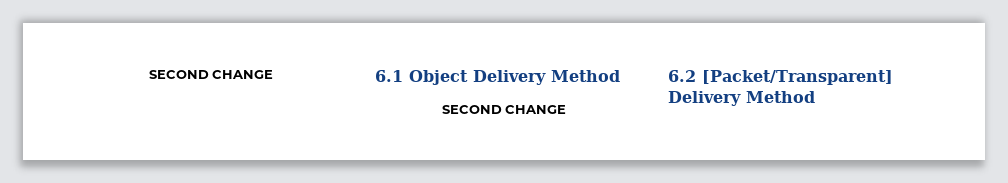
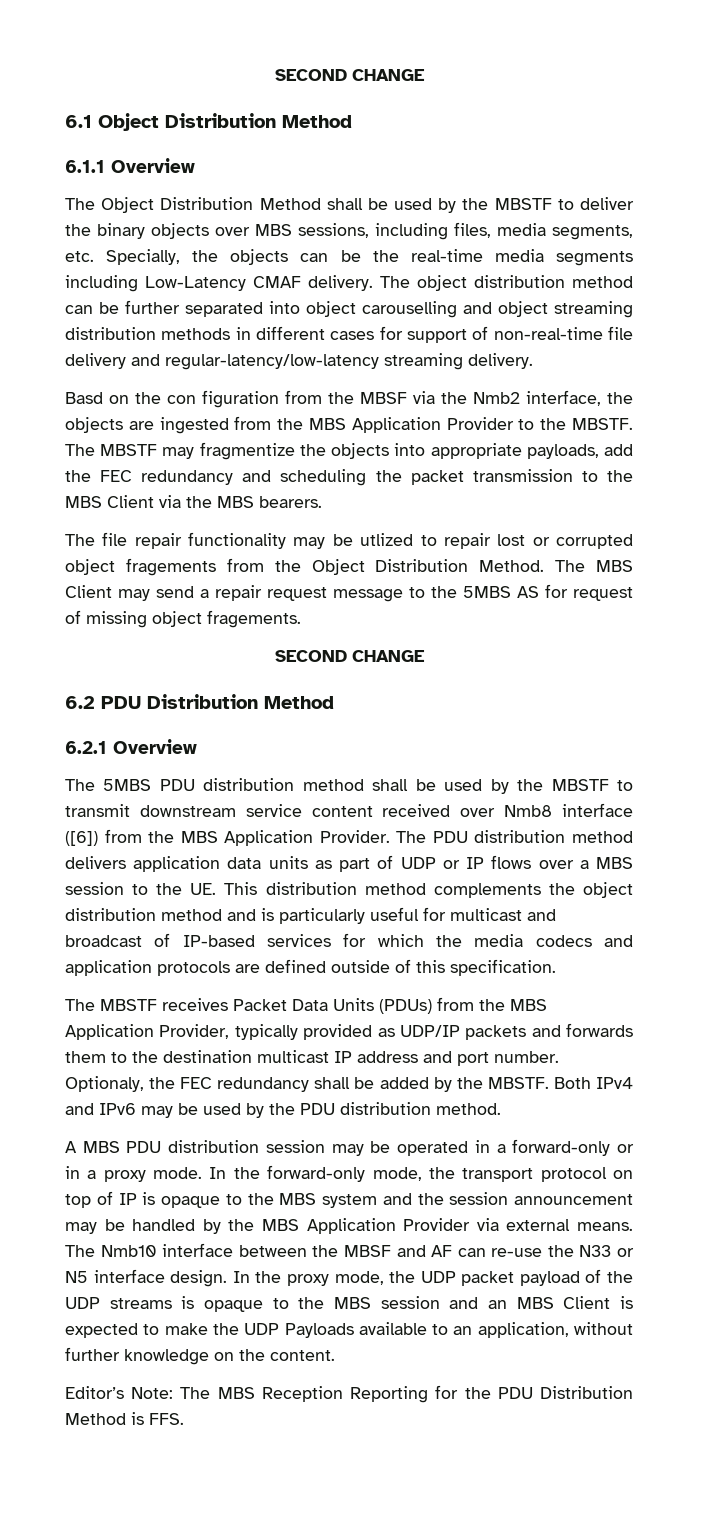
[473,70,620,85] Delivery Method -> [165,113,352,128] [65,158,195,173] [65,197,634,213] [65,222,633,240] [65,249,633,266] [65,275,633,292] [65,300,633,318] [65,326,633,343] [65,353,533,370] [65,390,633,408] [65,416,633,434] [65,442,633,460] [65,469,633,486] [65,495,322,508] [65,532,633,549] [65,558,633,576] [65,584,633,602] [65,610,301,628] Distribution Method // 6.1.1 Overview // The Object Distribution Method shall be used by the MBSTF to deliver the binary objects over MBS sessions, including files, media segments, etc. Specially, the objects can be the real-time media segments including Low-Latency CMAF delivery. The object distribution method can be further separated into object carouselling and object streaming distribution methods in different cases for support of non-real-time file delivery and regular-latency/low-latency streaming delivery. // Basd on the con figuration from the MBSF via the Nmb2 interface, the objects are ingested from the MBS Application Provider to the MBSTF. The MBSTF may fragmentize the objects into appropriate payloads, add the FEC redundancy and scheduling the packet transmission to the MBS Client via the MBS bearers. // The file repair functionality may be utlized to repair lost or corrupted object fragements from the Object Distribution Method. The MBS Client may send a repair request message to the 5MBS AS for request of missing object fragements.
[702,70,893,85] [668,91,815,106] [Packet/Transparent] Delivery Method -> [101,694,334,709] [65,739,197,754] [65,778,633,794] [65,803,633,817] [65,829,633,846] [65,855,633,872] [65,882,633,898] [65,907,556,924] [65,933,633,947] [65,959,556,976] [65,997,547,1014] [65,1023,633,1040] [65,1050,559,1066] [65,1076,633,1092] [65,1102,501,1118] [65,1139,635,1156] [65,1165,634,1182] [65,1191,633,1208] [65,1218,633,1234] [65,1243,634,1257] [65,1269,633,1287] [65,1296,634,1312] [65,1322,633,1338] [65,1347,335,1365] [65,1385,633,1403] [65,1412,184,1425] PDU Distribution Method // 6.2.1 Overview // The 5MBS PDU distribution method shall be used by the MBSTF to transmit downstream service content received over Nmb8 interface ([6]) from the MBS Application Provider. The PDU distribution method delivers application data units as part of UDP or IP flows over a MBS session to the UE. This distribution method complements the object distribution method and is particularly useful for multicast and broadcast of IP-based services for which the media codecs and application protocols are defined outside of this specification. // The MBSTF receives Packet Data Units (PDUs) from the MBS Application Provider, typically provided as UDP/IP packets and forwards them to the destination multicast IP address and port number. Optionaly, the FEC redundancy shall be added by the MBSTF. Both IPv4 and IPv6 may be used by the PDU distribution method. // A MBS PDU distribution session may be operated in a forward-only or in a proxy mode. In the forward-only mode, the transport protocol on top of IP is opaque to the MBS system and the session announcement may be handled by the MBS Application Provider via external means. The Nmb10 interface between the MBSF and AF can re-use the N33 or N5 interface design. In the proxy mode, the UDP packet payload of the UDP streams is opaque to the MBS session and an MBS Client is expected to make the UDP Payloads available to an application, without further knowledge on the content. // Editor’s Note: The MBS Reception Reporting for the PDU Distribution Method is FFS.

